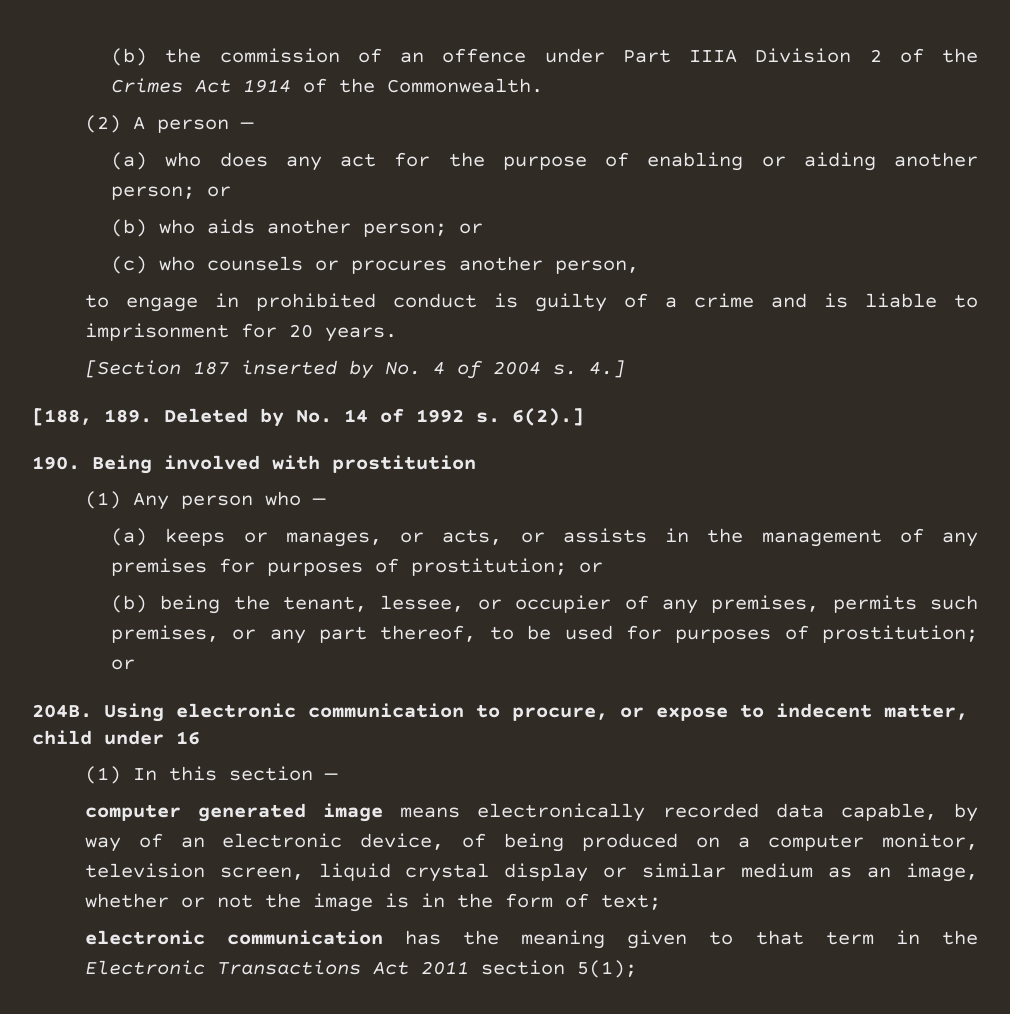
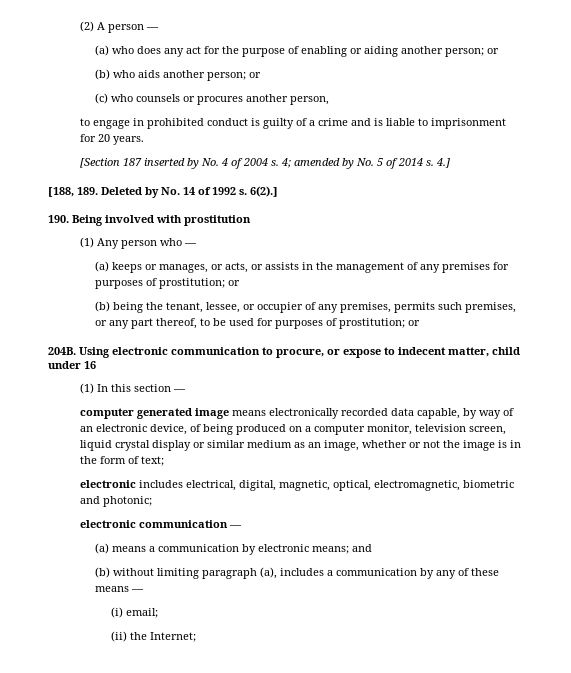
[111,48,978,66] [111,78,544,93] (b) the commission of an offence under Part IIIA Division 2 of the Crimes Act 1914 of the Commonwealth. // -> (79, 26) none
(577, 369) none -> [280,158,434,169] 4; amended by No. 5 of 2014 s.
[226,930,978,949] [84,960,637,978] communication has the meaning given to that term in the Electronic Transactions Act 2011 section 5(1); -> [138,480,514,491] [79,496,152,507] [79,520,242,528] [95,543,373,555] [95,567,500,579] [95,586,145,592] [111,607,159,618] [111,631,197,642] includes electrical, digital, magnetic, optical, electromagnetic, biometric and photonic; // electronic communication — // (a) means a communication by electronic means; and // (b) without limiting paragraph (a), includes a communication by any of these means — // (i) email; // (ii) the Internet;

